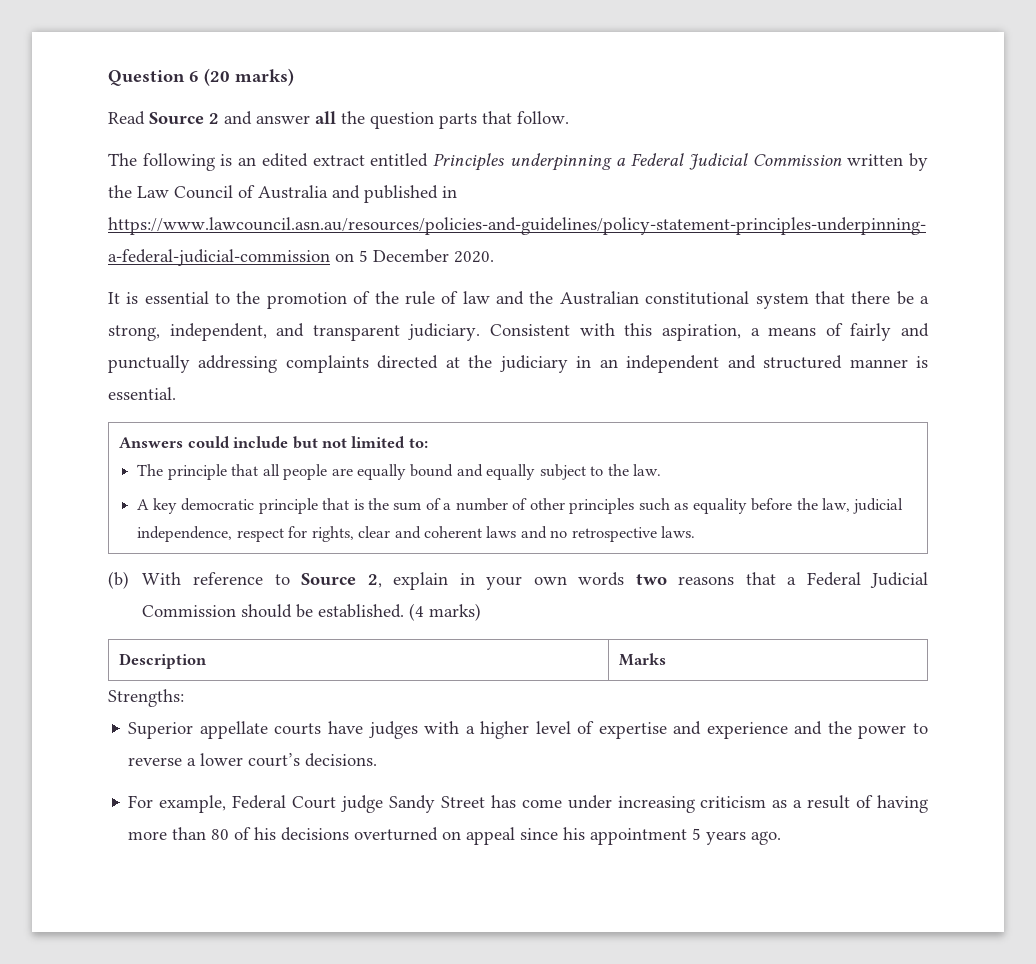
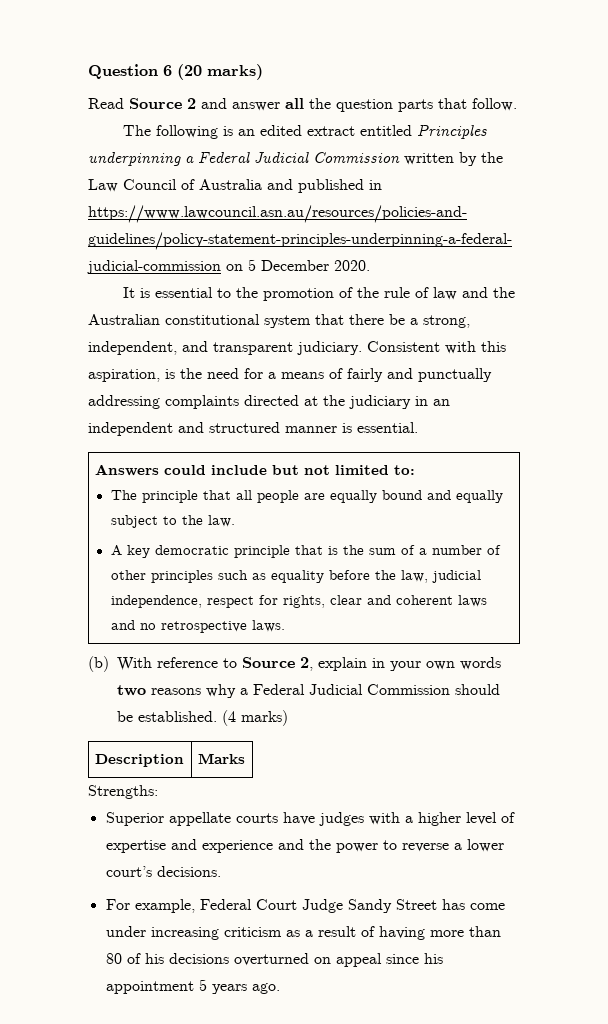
(741, 332) none -> [165,368,263,379] is the need for
[745,572,776,585] that -> [206,684,236,698] why
[341,795,384,813] judge -> [301,899,343,913] Judge

